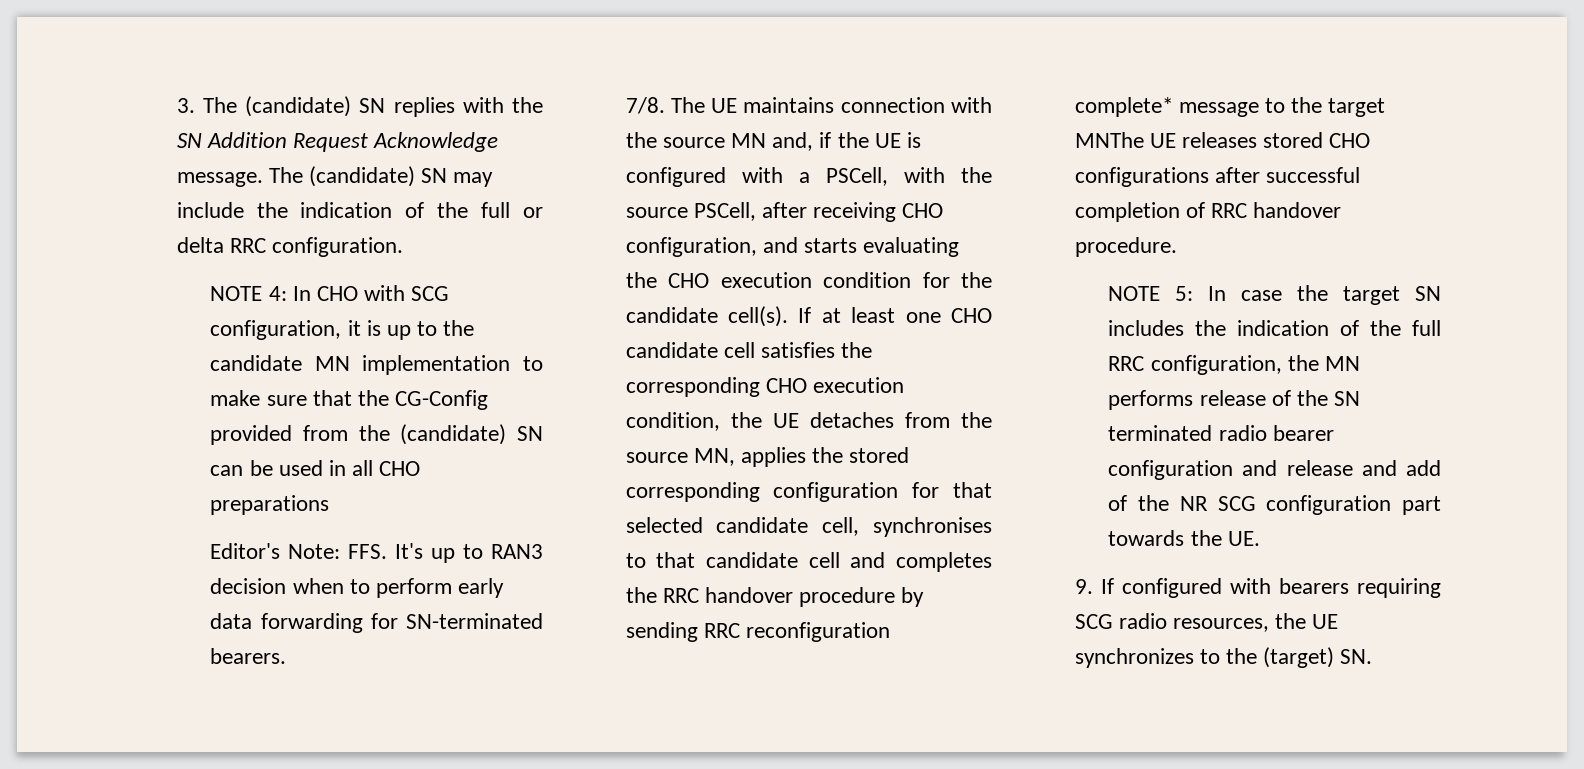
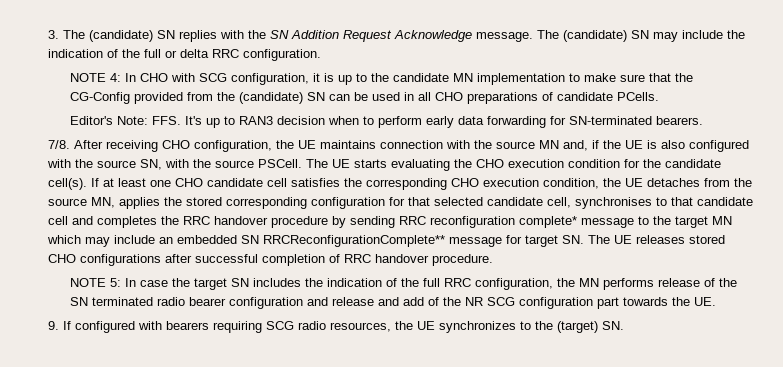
(330, 505) none -> [542,92,660,101] of candidate PCells.
[670,97,705,113] The -> [74,140,295,152] After receiving CHO configuration, the
[625,167,992,187] [625,202,944,222] [625,237,798,257] configured with a PSCell, with the source PSCell, after receiving CHO configuration, and -> [661,140,750,152] [47,159,351,170] also configured with the source SN, with the source PSCell. The UE
[1074,132,1144,148] MNThe -> [712,216,733,225] [47,235,611,247] MN which may include an embedded SN RRCReconfigurationComplete** message for target SN. The

